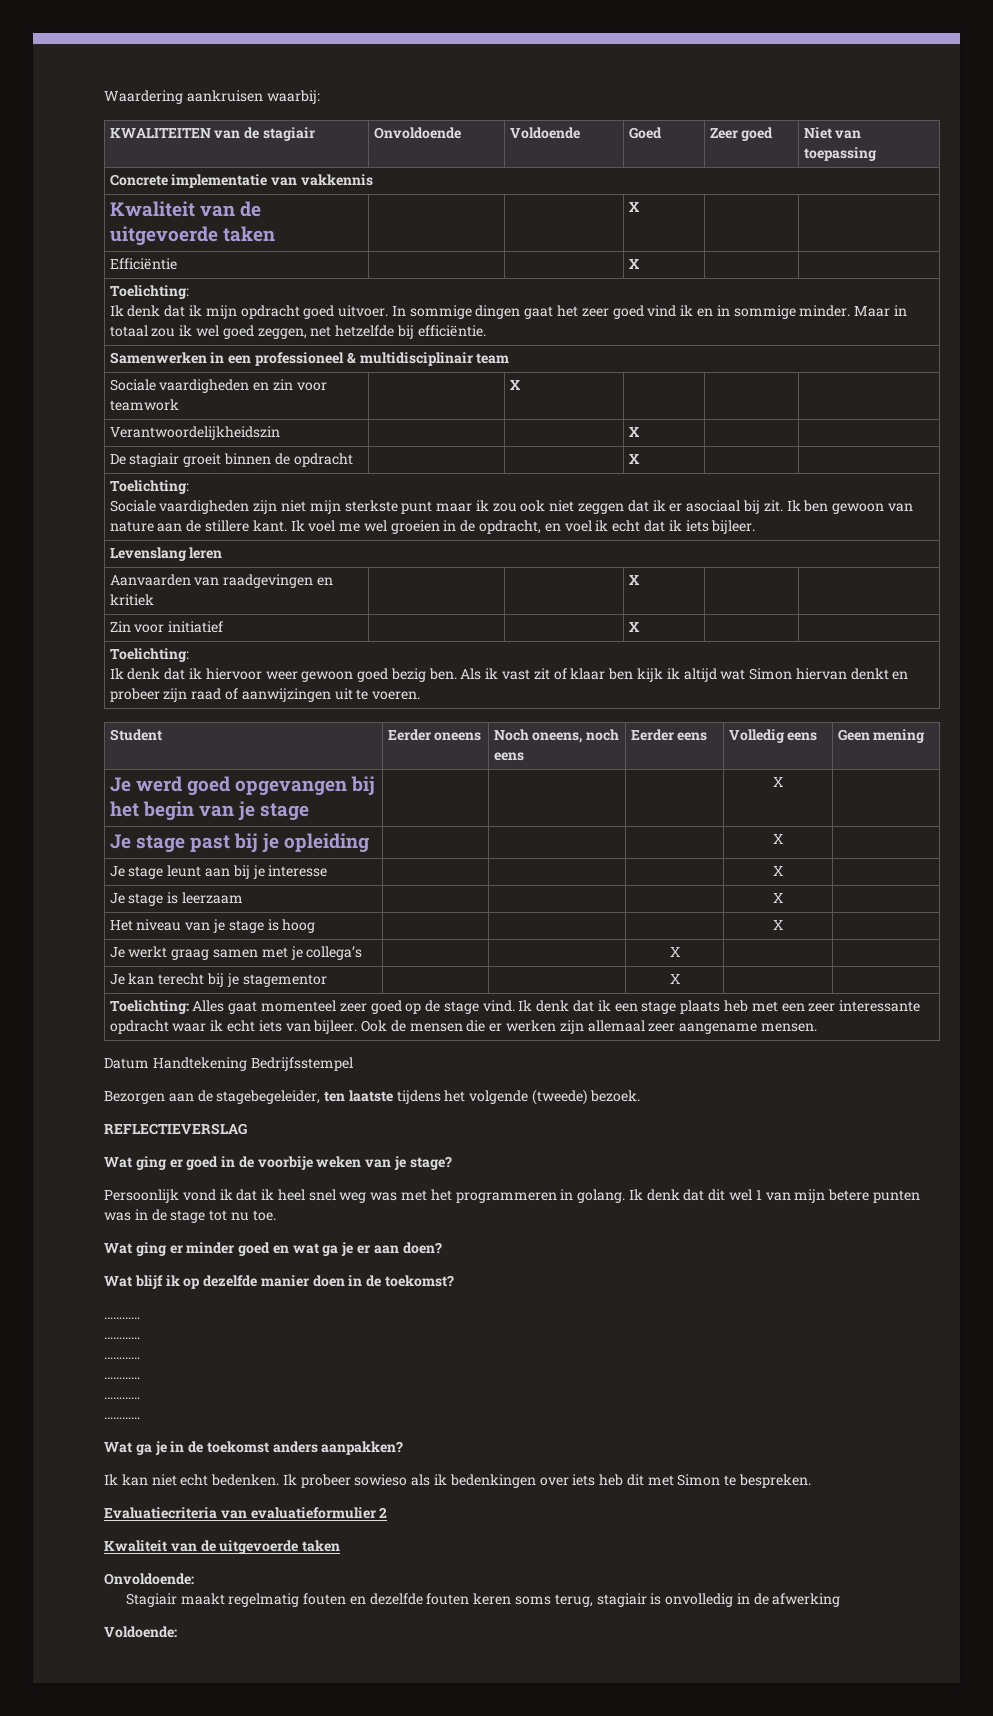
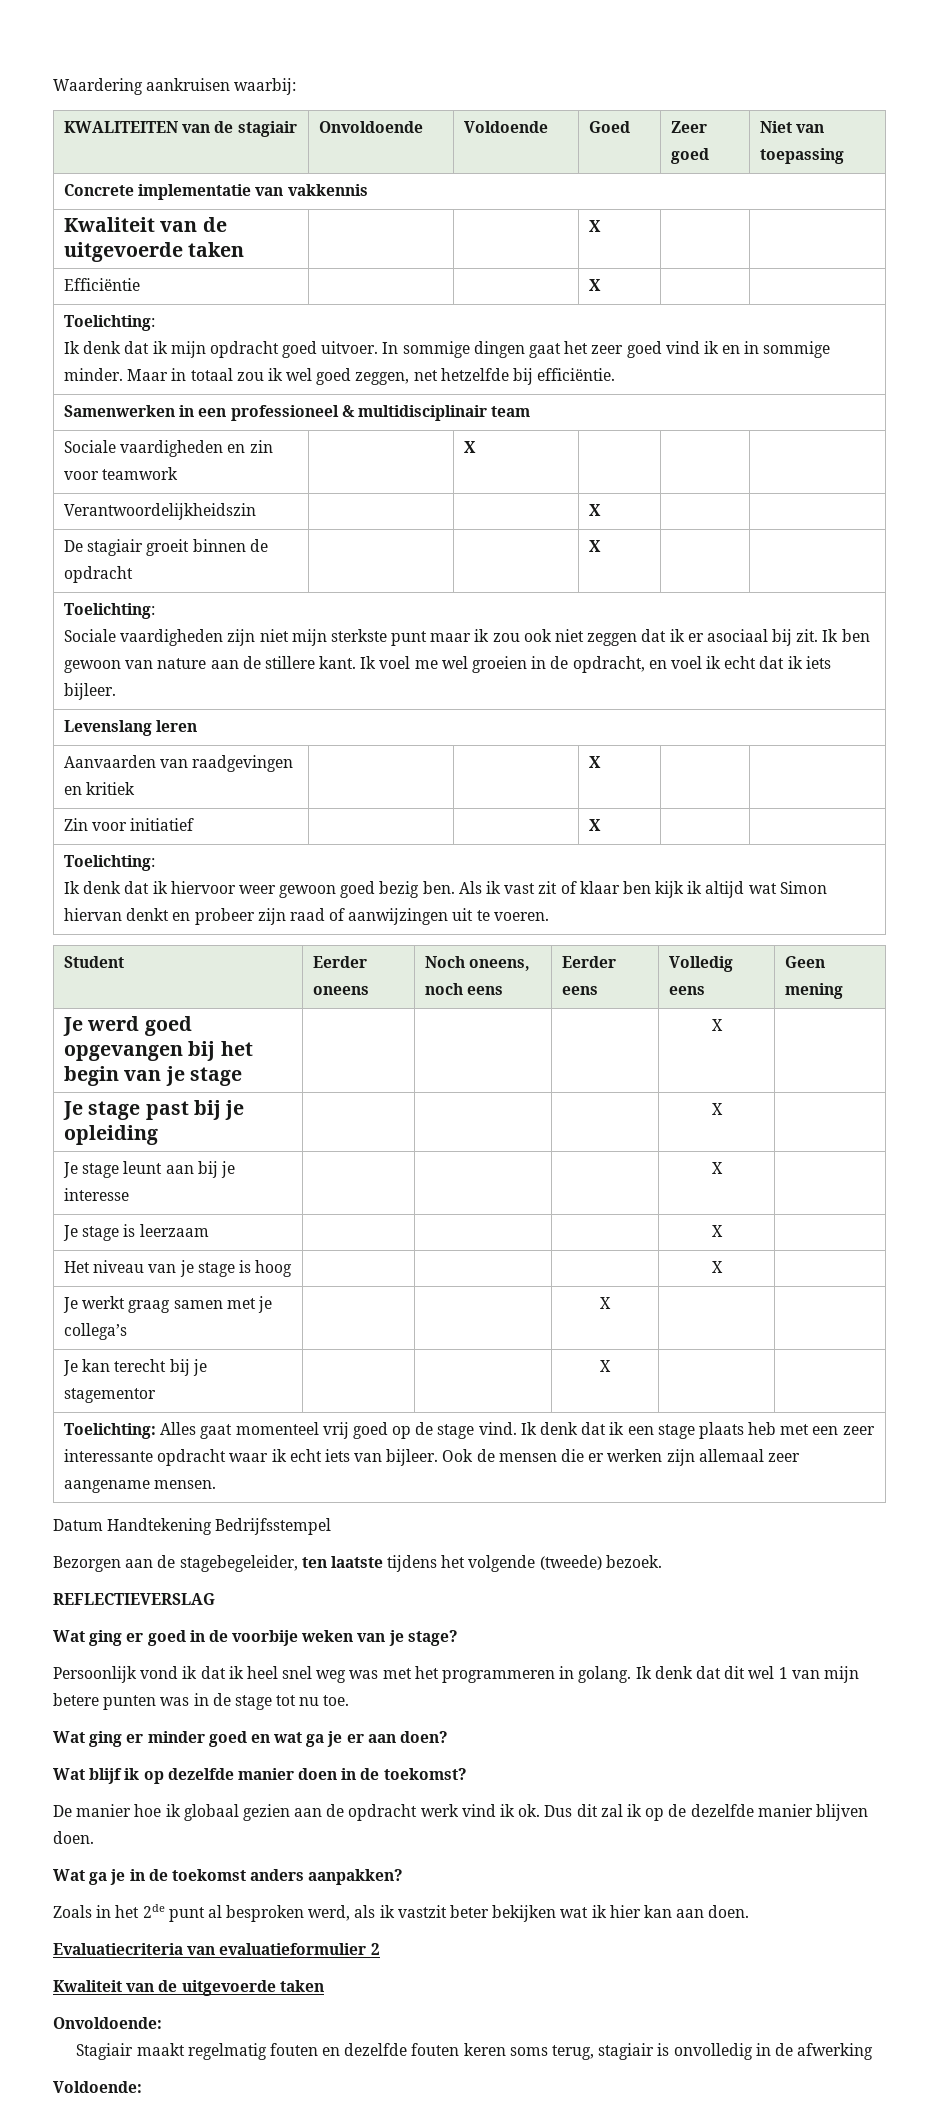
[339,1003,367,1012] zeer -> [322,1422,349,1439] vrij
[104,1317,140,1319] [104,1337,140,1339] [104,1357,140,1359] [104,1377,140,1379] [104,1397,140,1399] [104,1417,140,1419] ………… // ………… // ………… // ………… // ………… // ………… -> [53,1804,868,1821] [53,1831,94,1844] De manier hoe ik globaal gezien aan de opdracht werk vind ik ok. Dus dit zal ik op de dezelfde manier blijven doen.
[104,1474,812,1488] Ik kan niet echt bedenken. Ik probeer sowieso als ik bedenkingen over iets heb dit met Simon te bespreken. -> [53,1904,750,1922] Zoals in het 2de punt al besproken werd, als ik vastzit beter bekijken wat ik hier kan aan doen.

